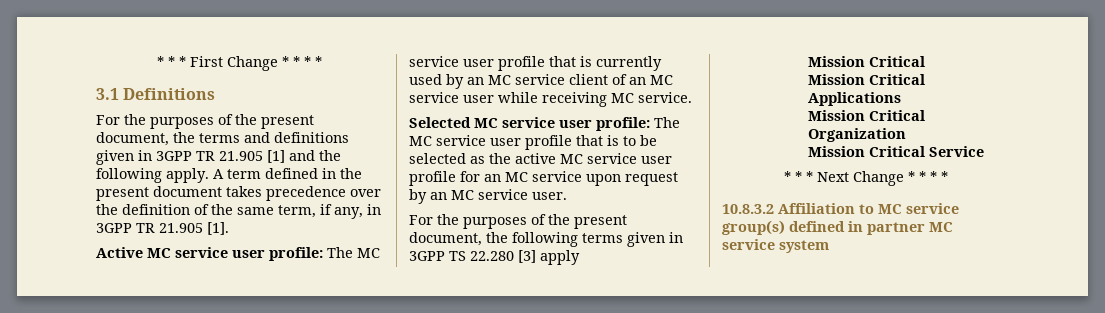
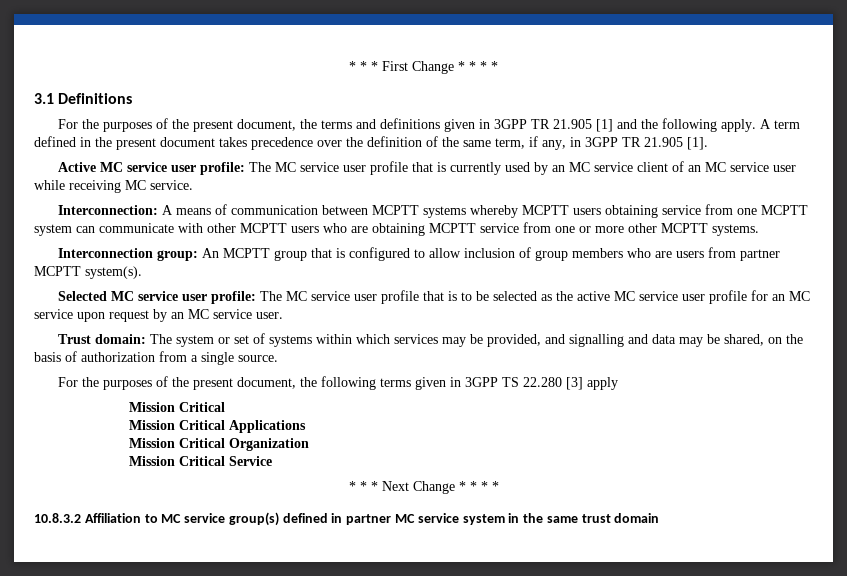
(692, 97) none -> [57,204,808,218] [34,222,759,236] [57,247,780,261] [34,266,142,279] // Interconnection: A means of communication between MCPTT systems whereby MCPTT users obtaining service from one MCPTT system can communicate with other MCPTT users who are obtaining MCPTT service from one or more other MCPTT systems. // Interconnection group: An MCPTT group that is configured to allow inclusion of group members who are users from partner MCPTT system(s).
(567, 196) none -> [57,333,803,347] [34,351,278,365] // Trust domain: The system or set of systems within which services may be provided, and signalling and data may be shared, on the basis of authorization from a single source.
(829, 246) none -> [508,513,660,523] in the same trust domain

